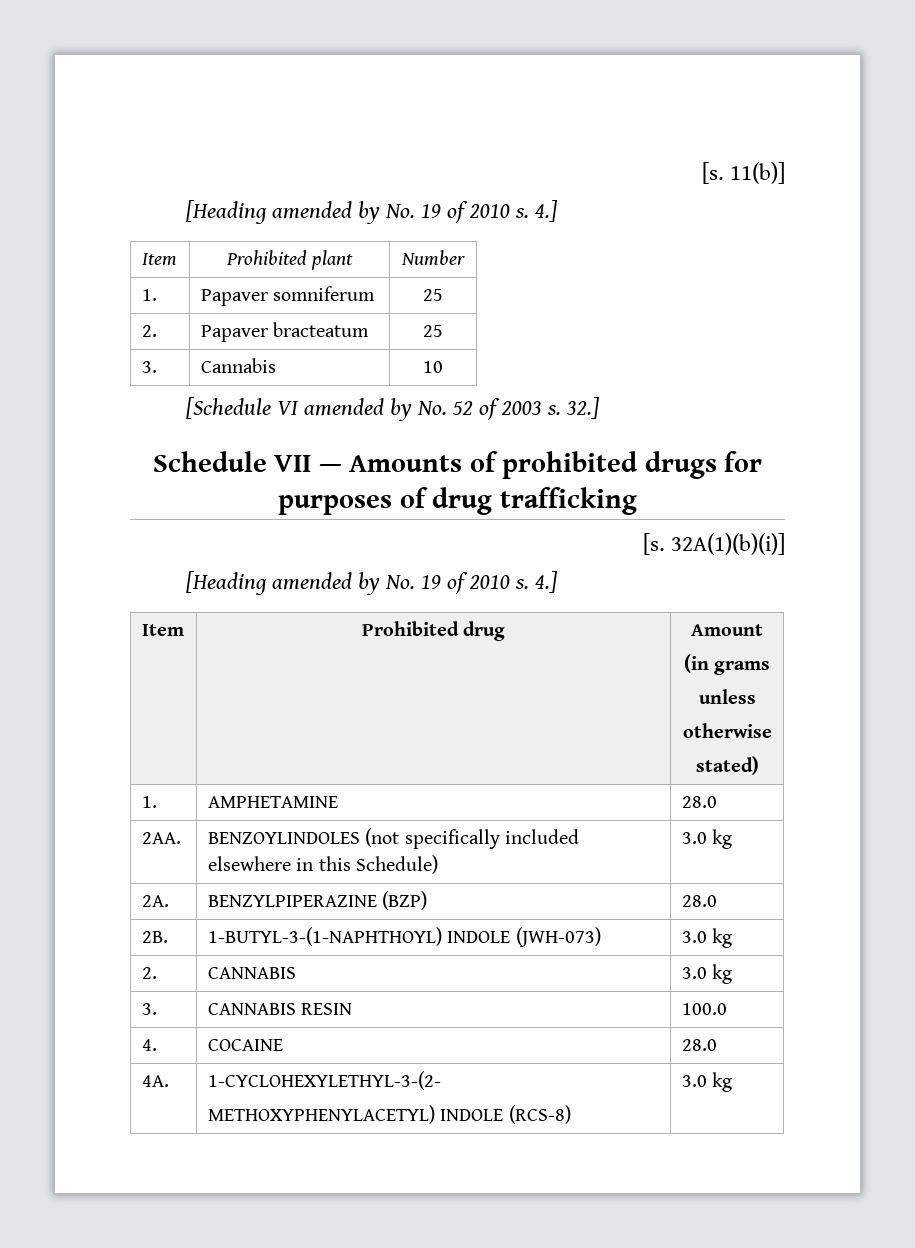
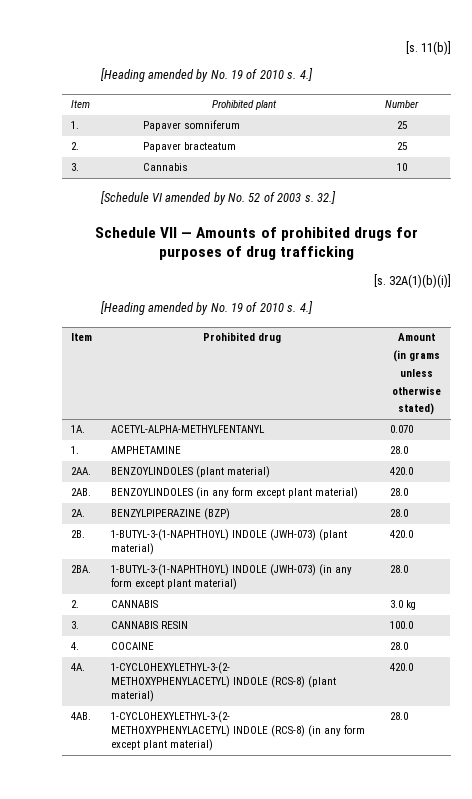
(759, 765) none -> [71,425,86,433] [111,425,266,433] [390,425,414,433] // 1A. | ACETYL-ALPHA-METHYLFENTANYL | 0.070
[365,828,580,849] [207,855,439,874] [681,829,733,849] (not specifically included elsewhere in this Schedule) | 3.0 kg -> [196,466,271,478] [390,467,414,475] [71,488,92,496] [111,487,359,499] [390,488,409,496] (plant material) | 420.0 // 2AB. | BENZOYLINDOLES (in any form except plant material) | 28.0
[681,928,733,948] | 3.0 kg -> [319,529,348,541] [111,543,155,555] [390,530,414,538] [71,565,92,573] [111,564,353,576] [111,578,238,590] [390,565,409,573] (plant material) | 420.0 // 2BA. | 1-BUTYL-3-(1-NAPHTHOYL) INDOLE (JWH-073) (in any form except plant material) | 28.0
[681,1072,733,1092] | 3.0 kg -> [308,676,337,688] [111,690,155,702] [390,663,414,671] [71,712,92,720] [111,711,231,723] [111,725,366,737] [111,739,214,751] [390,712,409,720] (plant material) | 420.0 // 4AB. | 1-CYCLOHEXYLETHYL-3-(2- // METHOXYPHENYLACETYL) INDOLE (RCS-8) (in any form except plant material) | 28.0

